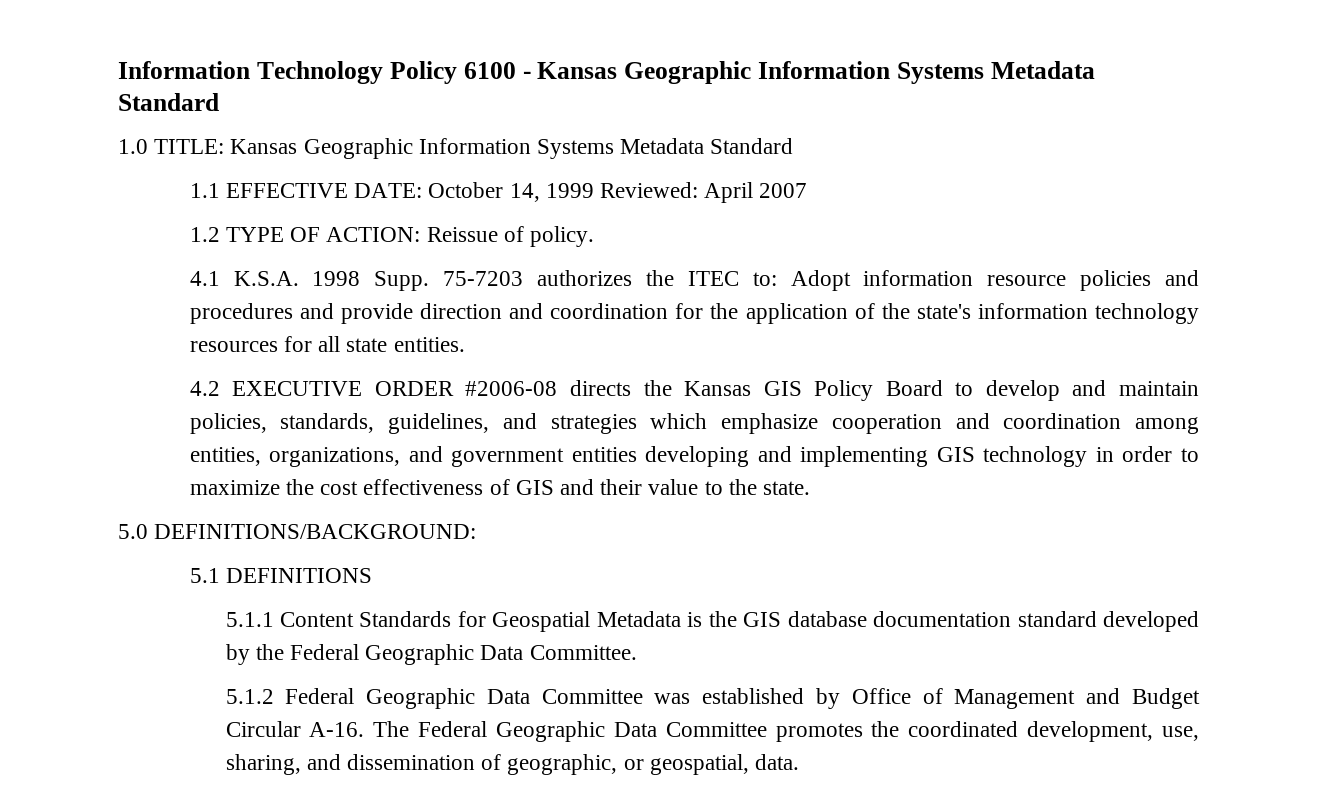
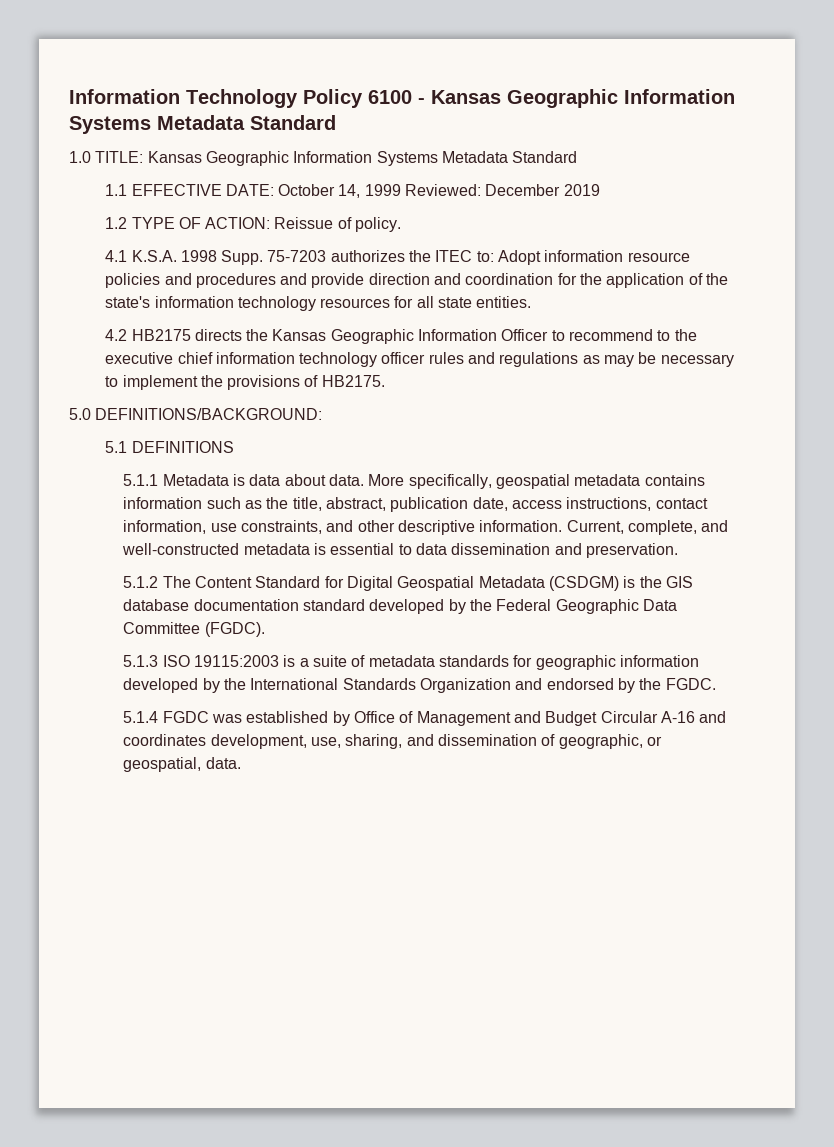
[704,182,808,203] April 2007 -> [485,184,600,196] December 2019
[232,380,1199,401] [189,413,1200,434] [189,446,1199,467] [189,479,811,495] EXECUTIVE ORDER #2006-08 directs the Kansas GIS Policy Board to develop and maintain policies, standards, guidelines, and strategies which emphasize cooperation and coordination among entities, organizations, and government entities developing and implementing GIS technology in order to maximize the cost effectiveness of GIS and their value to the state. -> [131,329,697,344] [105,352,734,367] [105,375,385,390] HB2175 directs the Kansas Geographic Information Officer to recommend to the executive chief information technology officer rules and regulations as may be necessary to implement the provisions of HB2175.
[280,611,486,627] Content Standards for -> [162,474,705,489] [123,497,708,512] [123,520,729,535] [122,543,678,558] [123,576,393,591] Metadata is data about data. More specifically, geospatial metadata contains information such as the title, abstract, publication date, access instructions, contact information, use constraints, and other descriptive information. Current, complete, and well-constructed metadata is essential to data dissemination and preservation. // 5.1.2 The Content Standard for Digital
(681, 619) none -> [548,576,619,591] (CSDGM)
[529,645,637,660] [225,688,643,709] Committee. // 5.1.2 Federal Geographic Data Committee -> [123,622,265,637] [123,655,699,670] [123,678,716,693] [123,711,209,723] Committee (FGDC). // 5.1.3 ISO 19115:2003 is a suite of metadata standards for geographic information developed by the International Standards Organization and endorsed by the FGDC. // 5.1.4 FGDC
[309,721,1019,742] A-16. The Federal Geographic Data Committee promotes the coordinated -> [660,711,727,723] [123,734,207,746] A-16 and coordinates

